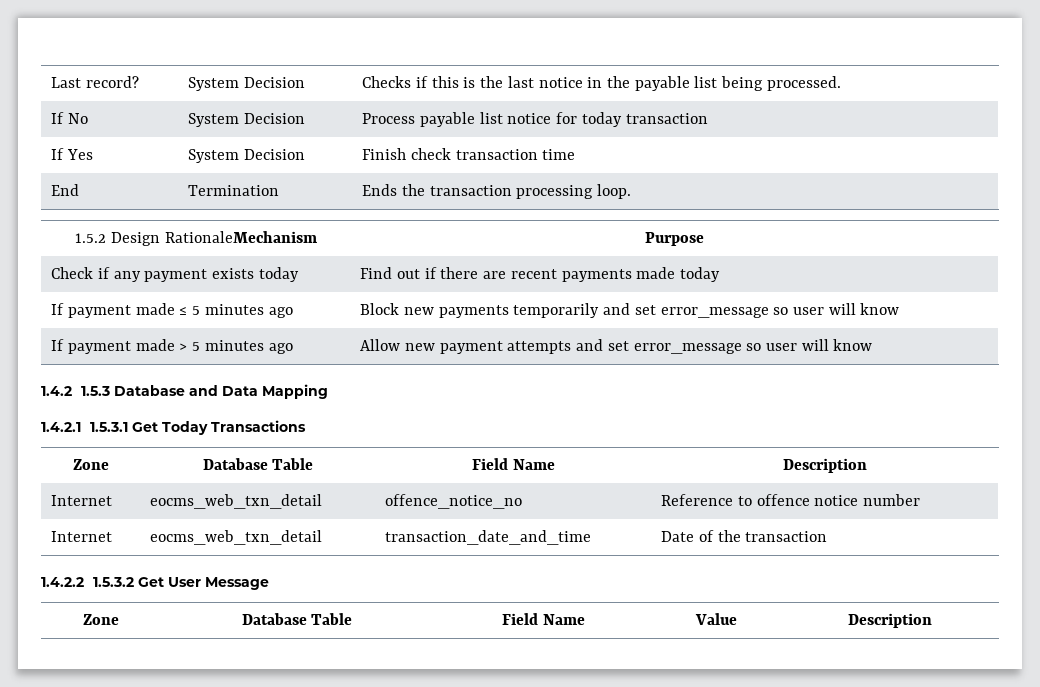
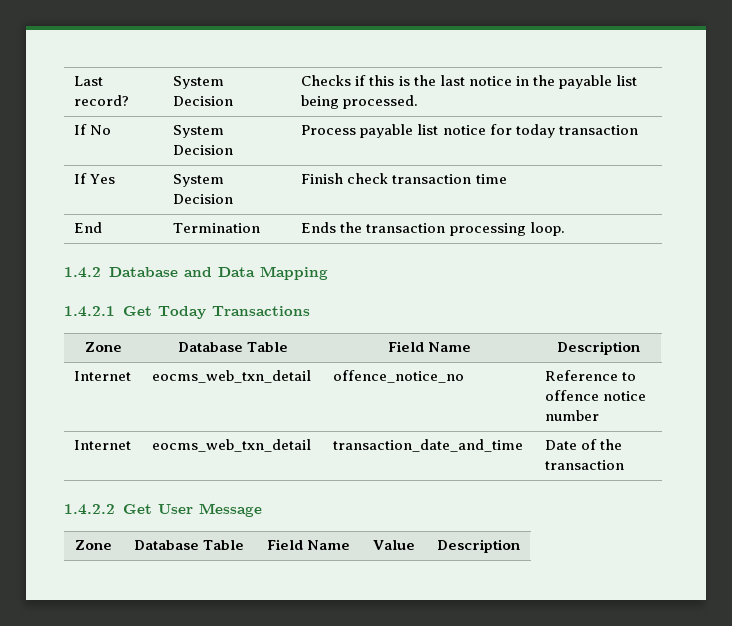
[75,231,317,246] [645,232,704,246] [51,267,299,282] [360,267,720,282] [51,303,293,318] [360,303,900,318] [51,339,293,354] [360,339,873,354] // 1.5.2 Design RationaleMechanism | Purpose // Check if any payment exists today | Find out if there are recent payments made today // If payment made ≤ 5 minutes ago | Block new payments temporarily and set error_message so user will know // If payment made > 5 minutes ago | Allow new payment attempts and set error_message so user will know -> (565, 229) none
[80,386,110,396] 1.5.3 -> (101, 272) none
[89,422,128,432] 1.5.3.1 -> (115, 311) none
[92,577,134,587] 1.5.3.2 -> (115, 509) none

